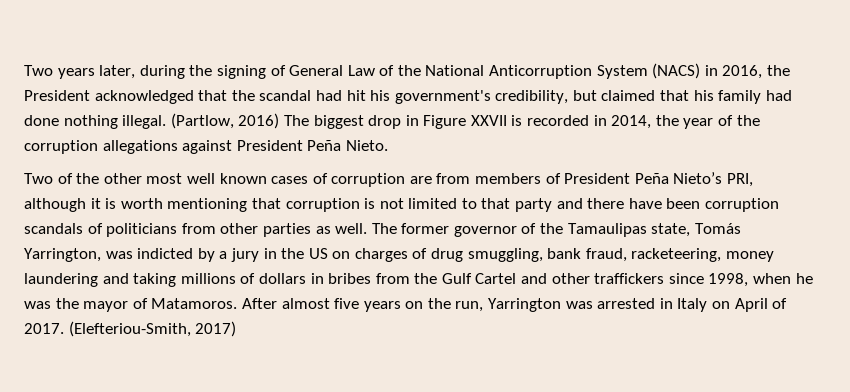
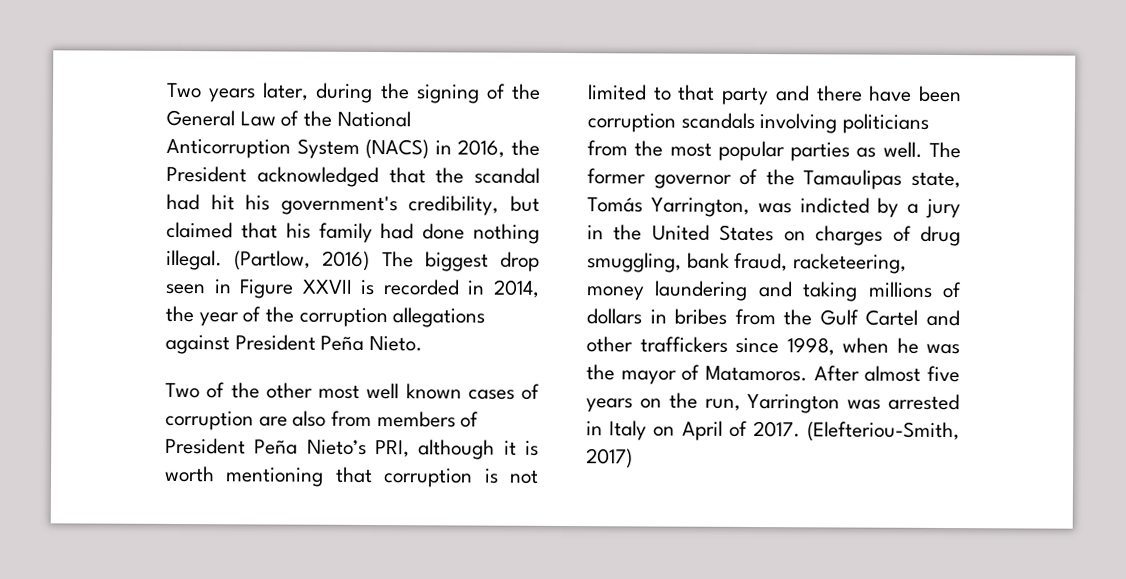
(286, 70) none -> [511,83,541,100] the
(402, 122) none -> [165,283,206,295] seen
(432, 180) none -> [292,410,327,427] also
[87,223,103,234] of -> [759,113,838,134] involving
[220,223,259,234] other -> [634,140,785,162] the most popular
[308,248,328,259] US -> [651,224,775,242] United States

